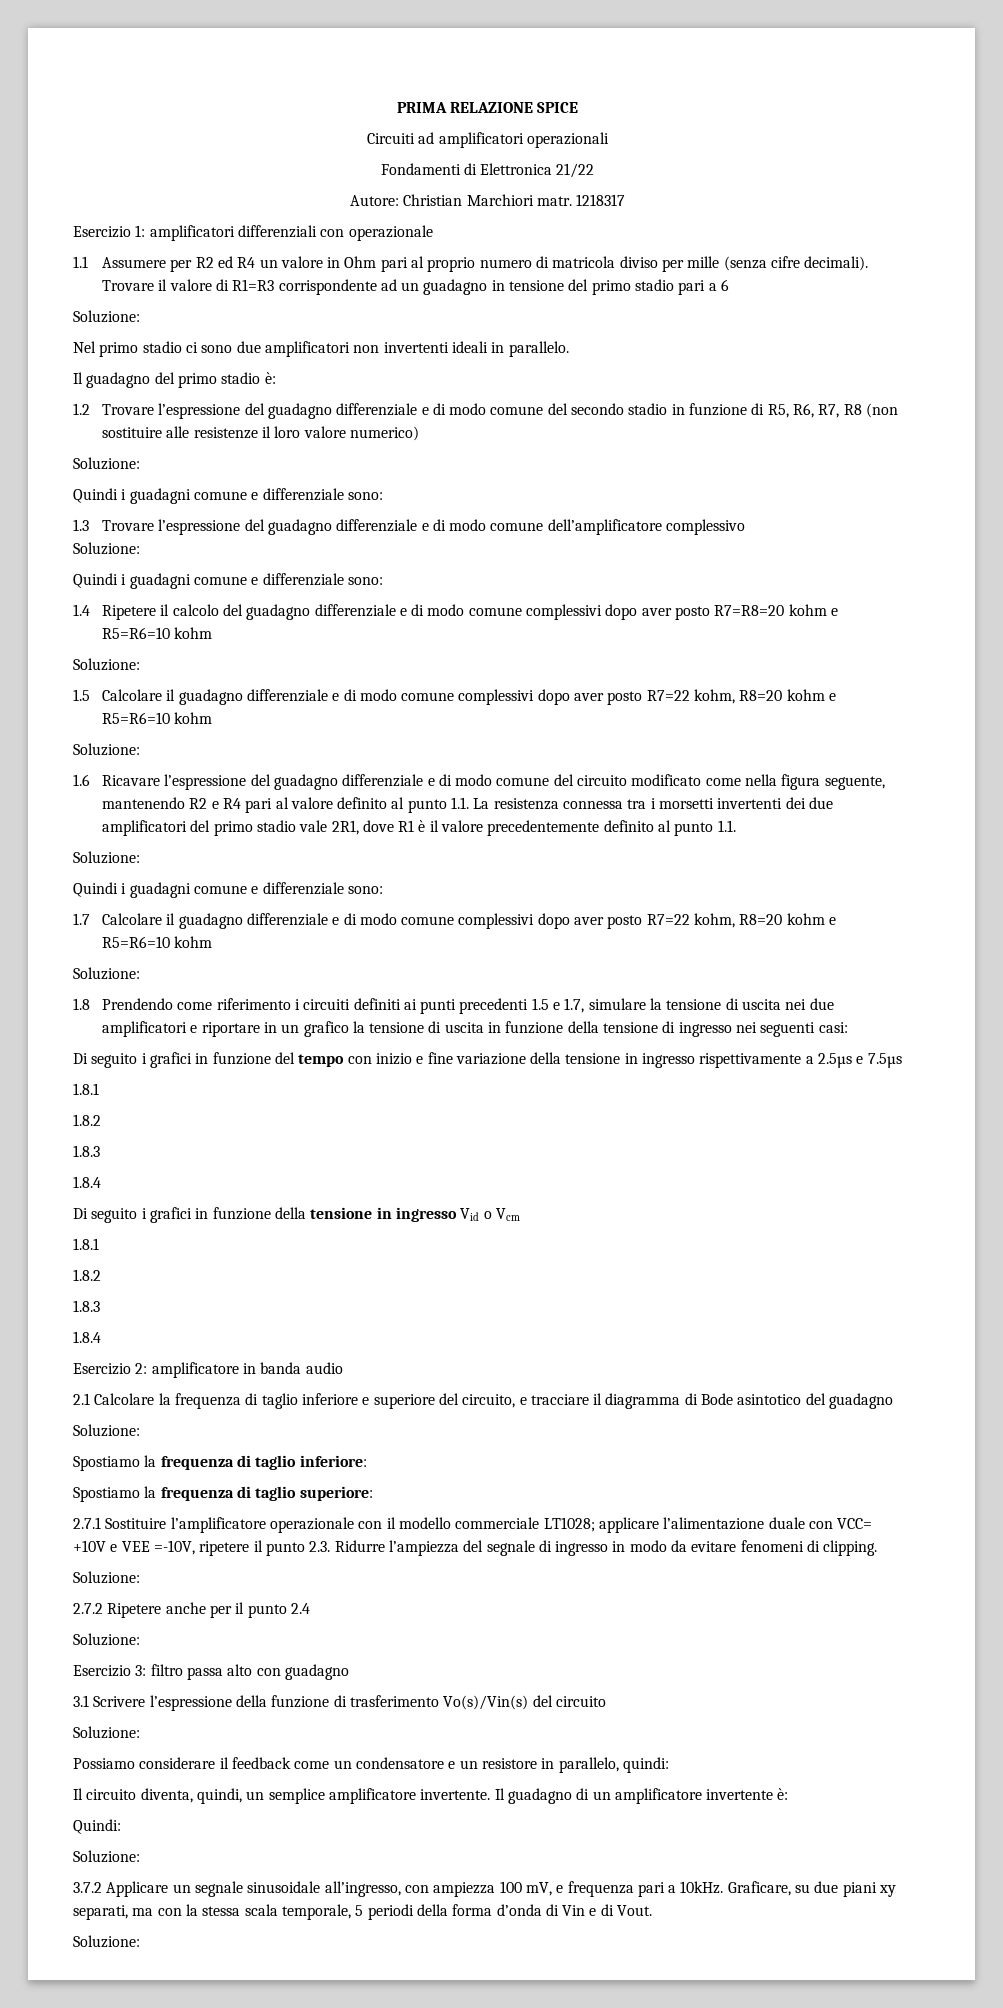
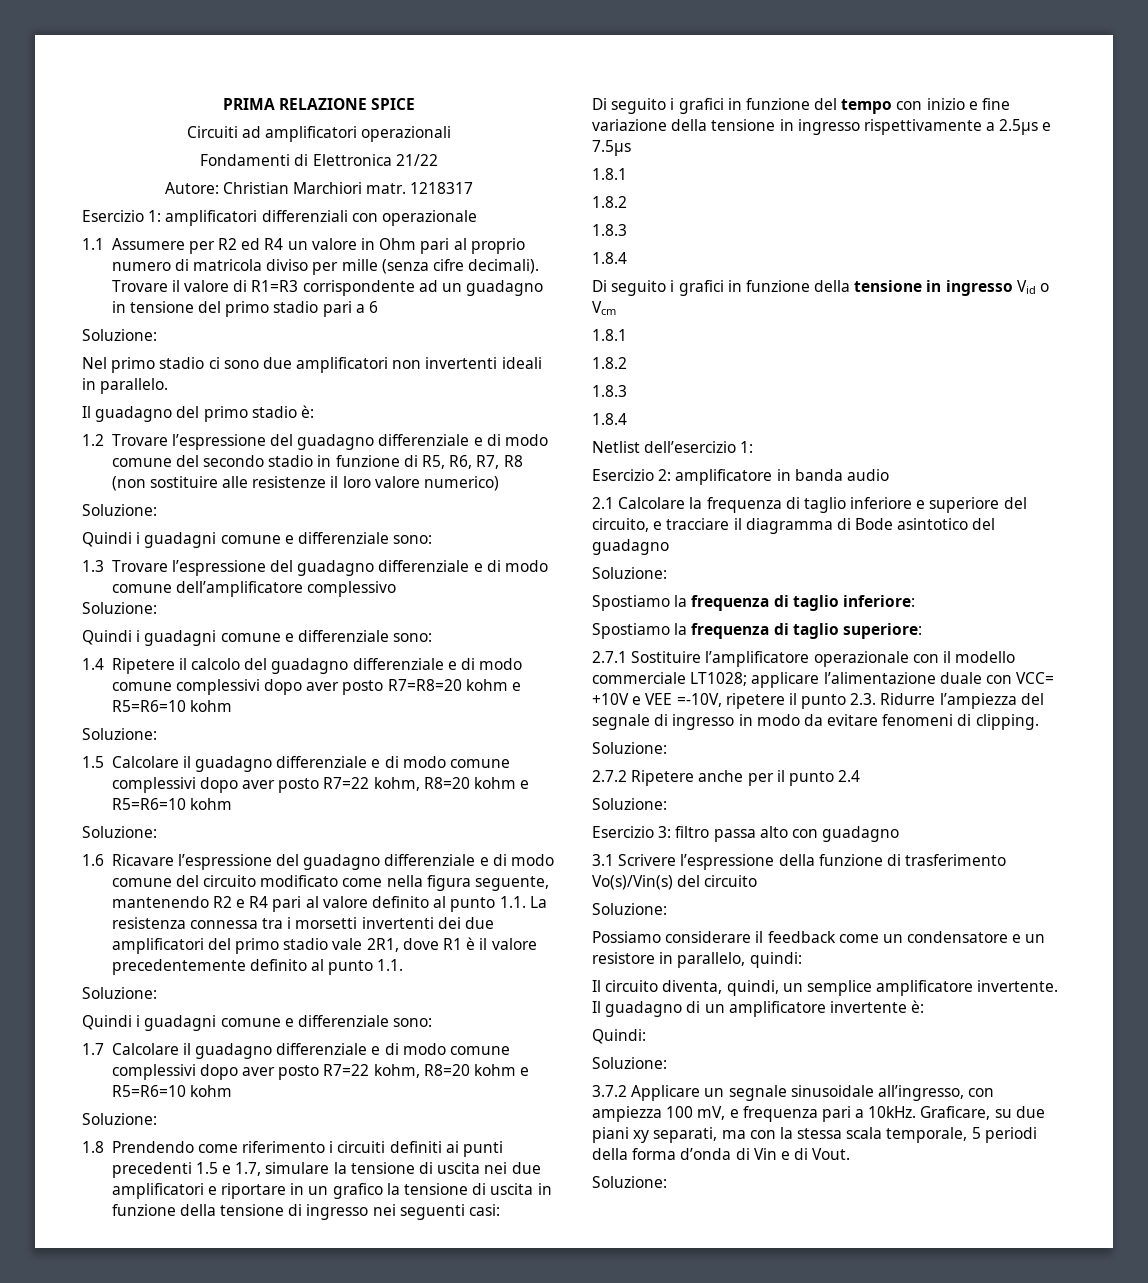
(101, 1337) none -> [592,441,754,453] // Netlist dell’esercizio 1:

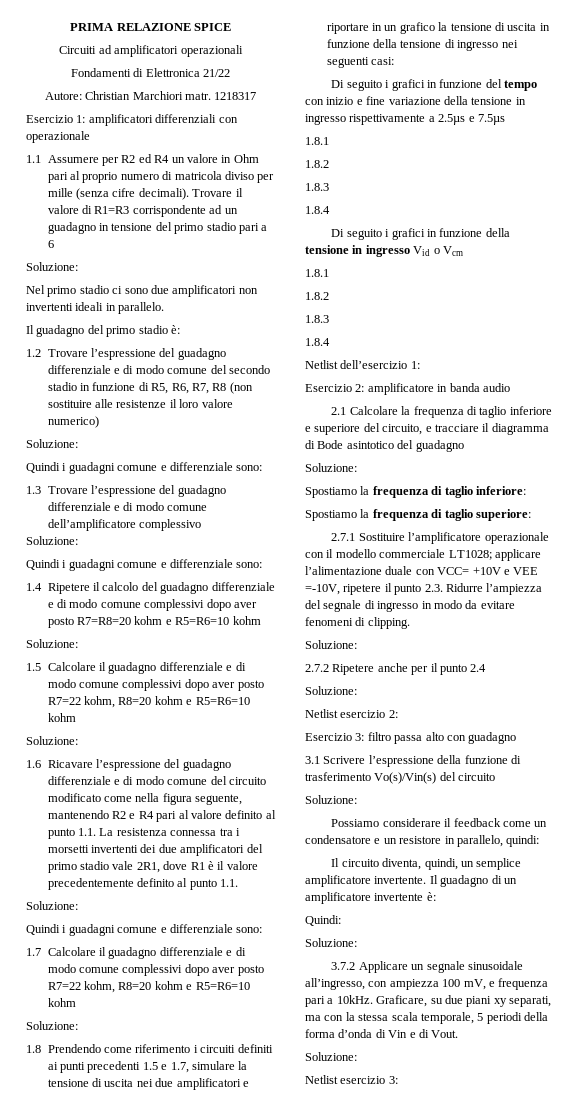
(667, 804) none -> [305,709,398,718] // Netlist esercizio 2:
(667, 1182) none -> [305,1075,398,1084] // Netlist esercizio 3:

